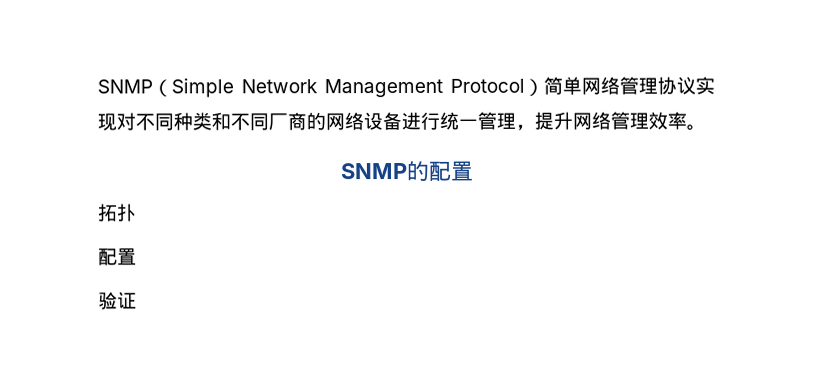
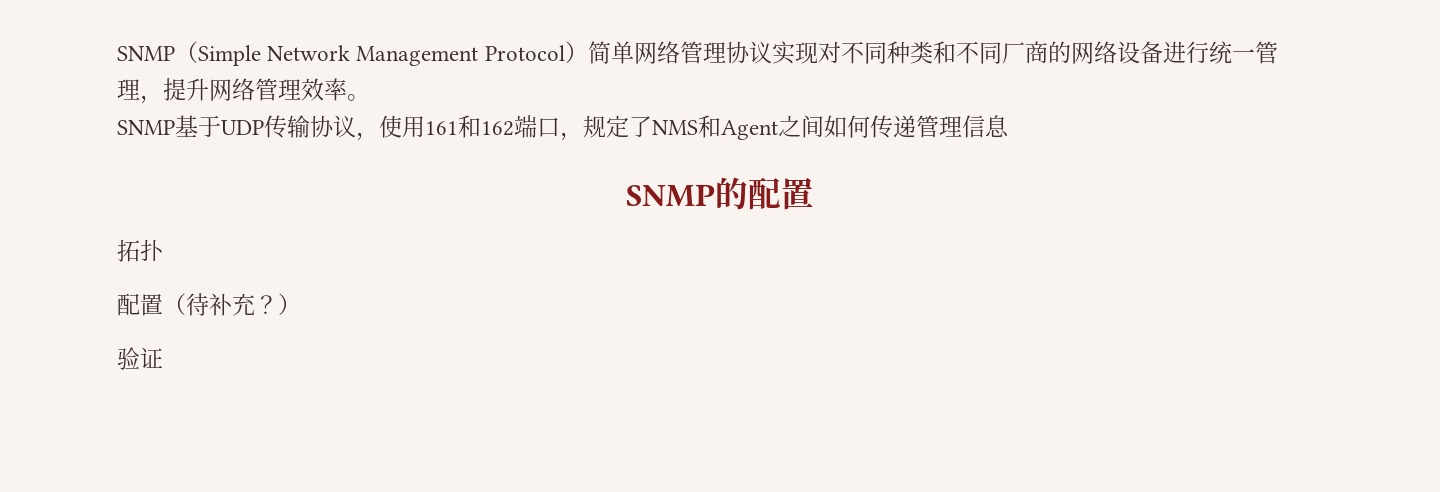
(706, 127) none -> [117,115,1009,141] // SNMP基于UDP传输协议，使用161和162端口，规定了NMS和Agent之间如何传递管理信息
(137, 257) none -> [163,293,301,316] （待补充？）

